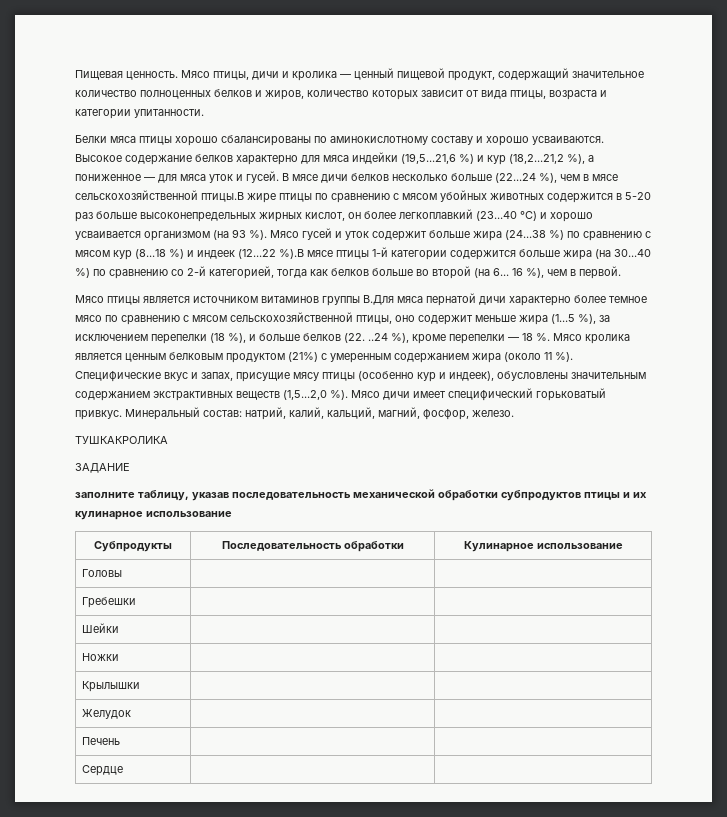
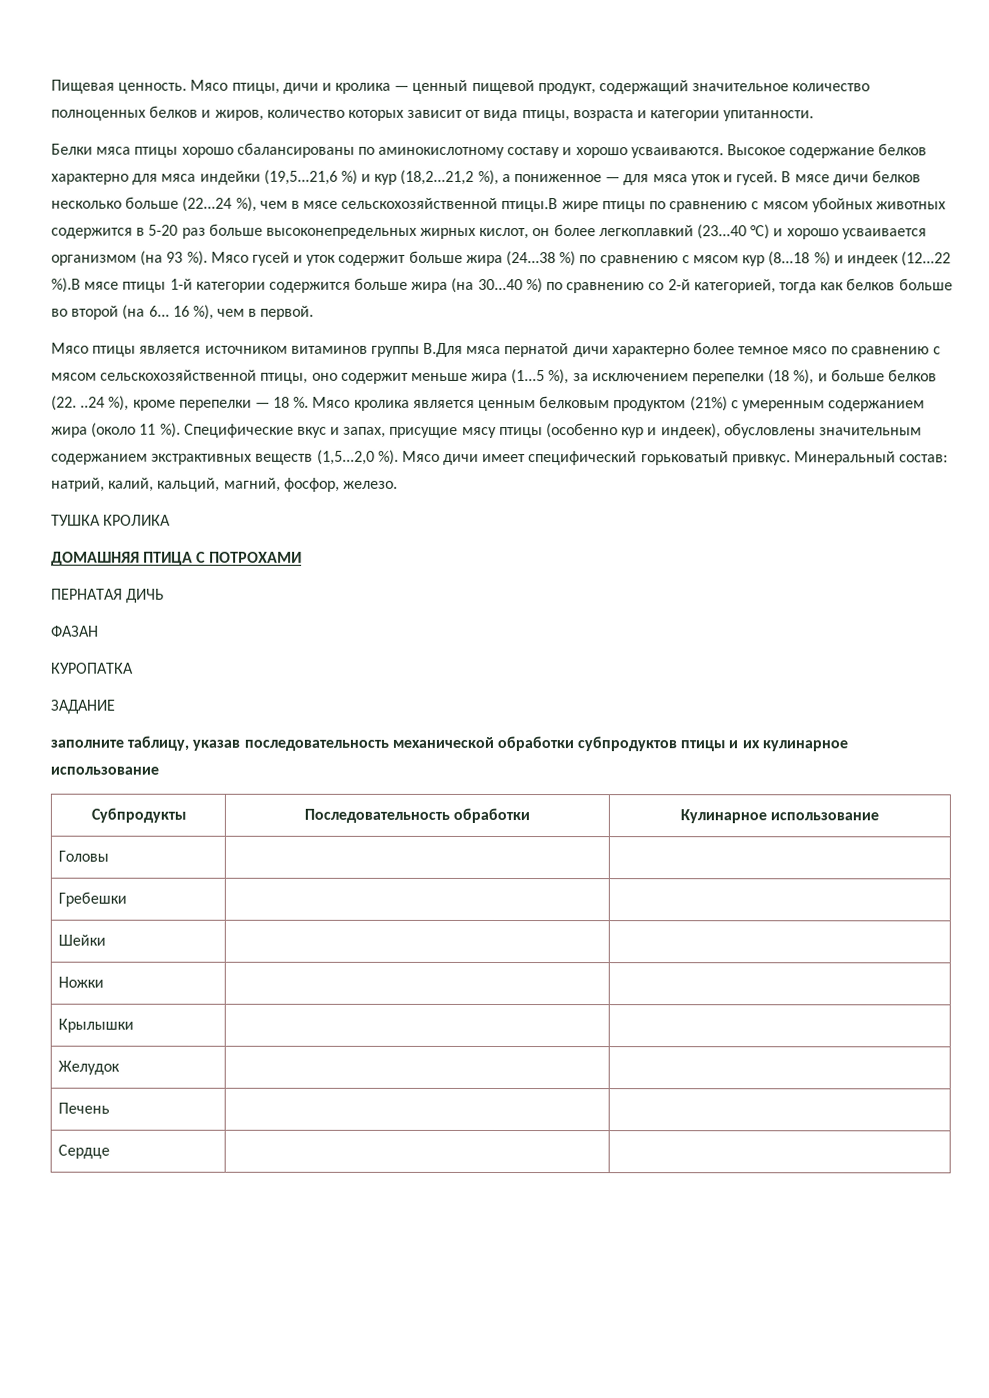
[75,436,168,444] ТУШКАКРОЛИКА -> [51,514,172,526] [51,551,302,566] [51,588,166,603] [51,625,99,637] [51,662,134,674] ТУШКА КРОЛИКА // ДОМАШНЯЯ ПТИЦА С ПОТРОХАМИ // ПЕРНАТАЯ ДИЧЬ // ФАЗАН // КУРОПАТКА

